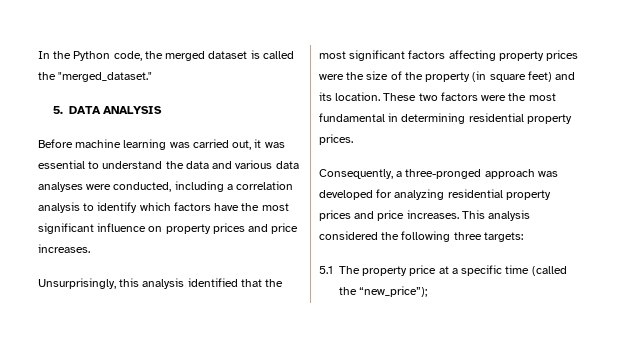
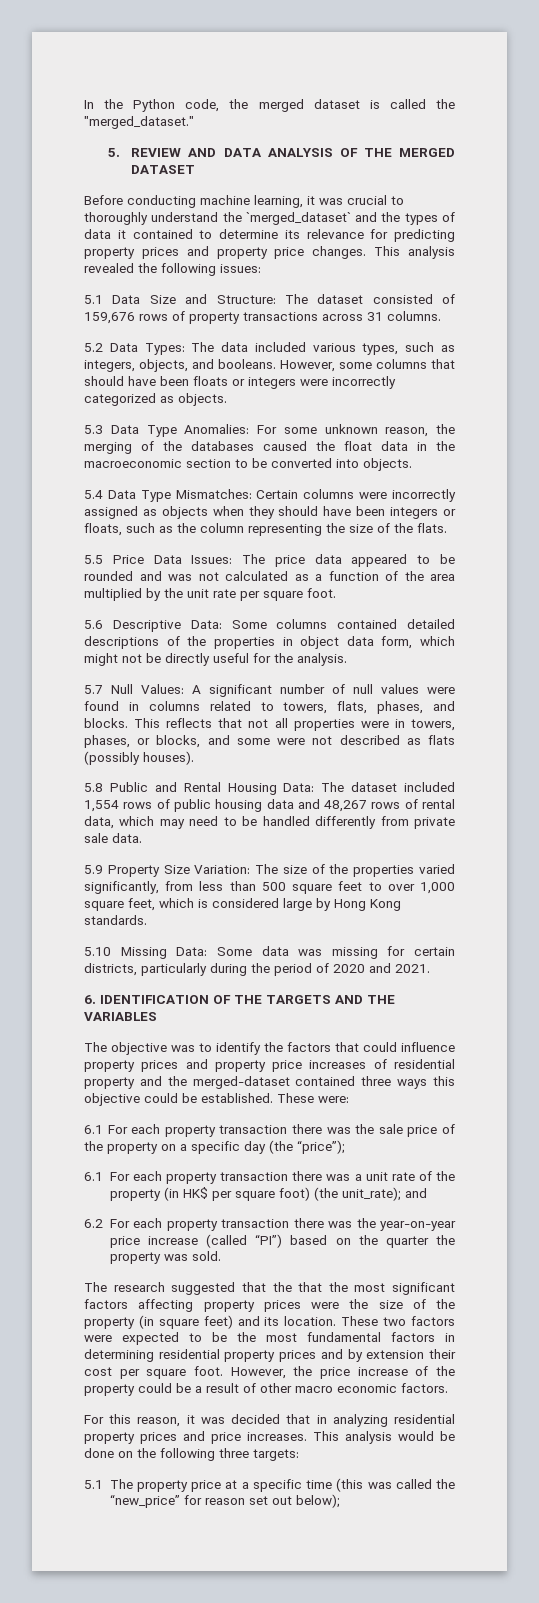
(63, 110) none -> [131,148,217,157] REVIEW AND
[38,139,285,150] [38,160,299,169] [38,181,294,192] [38,202,289,213] [38,223,299,234] [38,244,90,253] [38,278,238,289] // Before machine learning was carried out, it was essential to understand the data and various data analyses were conducted, including a correlation analysis to identify which factors have the most significant influence on property prices and price increases. // Unsurprisingly, this analysis identified -> [339,148,456,157] [131,165,196,174] [84,195,404,208] [84,212,455,225] [84,229,455,242] [84,246,455,259] [84,263,261,276] [84,294,455,304] [84,311,441,324] [84,342,455,355] [84,359,455,372] [84,376,396,389] [84,393,227,406] [84,424,455,437] [84,441,455,454] [84,458,412,471] [84,489,456,502] [84,506,457,519] [84,523,447,536] [84,554,455,567] [84,571,455,581] [84,588,336,601] [84,619,455,632] [84,636,455,649] [84,653,347,666] [84,684,455,697] [84,701,455,714] [84,718,455,731] [84,735,456,748] [84,751,194,765] [84,782,455,795] [84,799,456,812] [84,816,456,829] [84,833,142,843] [84,864,455,877] [84,881,456,894] [84,898,401,911] [84,915,147,925] [84,946,455,959] [84,963,430,976] [84,995,395,1004] [84,1012,157,1021] [84,1042,455,1055] [84,1059,455,1072] [84,1076,455,1089] [84,1093,349,1106] [84,1124,456,1137] [84,1140,345,1154] [84,1171,455,1184] [109,1187,427,1201] [84,1218,457,1231] [109,1234,455,1248] [109,1251,221,1264] [84,1282,292,1295] OF THE MERGED DATASET // Before conducting machine learning, it was crucial to thoroughly understand the `merged_dataset` and the types of data it contained to determine its relevance for predicting property prices and property price changes. This analysis revealed the following issues: // 5.1 Data Size and Structure: The dataset consisted of 159,676 rows of property transactions across 31 columns. // 5.2 Data Types: The data included various types, such as integers, objects, and booleans. However, some columns that should have been floats or integers were incorrectly categorized as objects. // 5.3 Data Type Anomalies: For some unknown reason, the merging of the databases caused the float data in the macroeconomic section to be converted into objects. // 5.4 Data Type Mismatches: Certain columns were incorrectly assigned as objects when they should have been integers or floats, such as the column representing the size of the flats. // 5.5 Price Data Issues: The price data appeared to be rounded and was not calculated as a function of the area multiplied by the unit rate per square foot. // 5.6 Descriptive Data: Some columns contained detailed descriptions of the properties in object data form, which might not be directly useful for the analysis. // 5.7 Null Values: A significant number of null values were found in columns related to towers, flats, phases, and blocks. This reflects that not all properties were in towers, phases, or blocks, and some were not described as flats (possibly houses). // 5.8 Public and Rental Housing Data: The dataset included 1,554 rows of public housing data and 48,267 rows of rental data, which may need to be handled differently from private sale data. // 5.9 Property Size Variation: The size of the properties varied significantly, from less than 500 square feet to over 1,000 square feet, which is considered large by Hong Kong standards. // 5.10 Missing Data: Some data was missing for certain districts, particularly during the period of 2020 and 2021. // 6. IDENTIFICATION OF THE TARGETS AND THE VARIABLES // The objective was to identify the factors that could influence property prices and property price increases of residential property and the merged-dataset contained three ways this objective could be established. These were: // 6.1 For each property transaction there was the sale price of the property on a specific day (the “price”); // 6.1 For each property transaction there was a unit rate of the property (in HK$ per square foot) (the unit_rate); and // 6.2 For each property transaction there was the year-on-year price increase (called “PI”) based on the quarter the property was sold. // The research suggested that the
(507, 98) none -> [122,1332,227,1345] expected to be
(385, 117) none -> [391,1332,435,1342] factors
[319,134,353,145] [319,169,558,179] [319,189,393,200] prices. // Consequently, a three-pronged approach was developed for -> [279,1349,457,1362] [84,1366,456,1379] [84,1383,448,1396] [84,1414,327,1427] prices and by extension their cost per square foot. However, the price increase of the property could be a result of other macro economic factors. // For this reason, it was decided that in
[319,231,378,240] considered -> [398,1431,455,1441] [84,1448,133,1458] would be done on
[531,266,567,276] [339,286,428,297] (called the “new_price”); -> [336,1478,455,1492] [109,1494,340,1508] (this was called the “new_price” for reason set out below);

